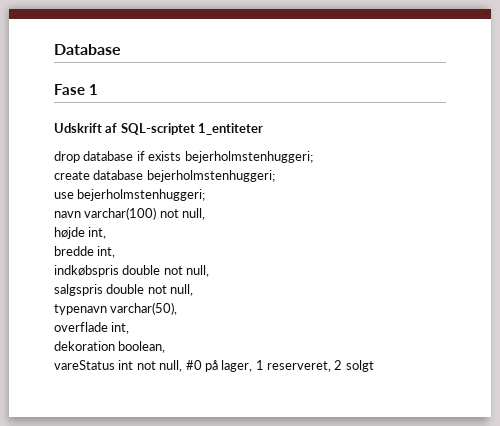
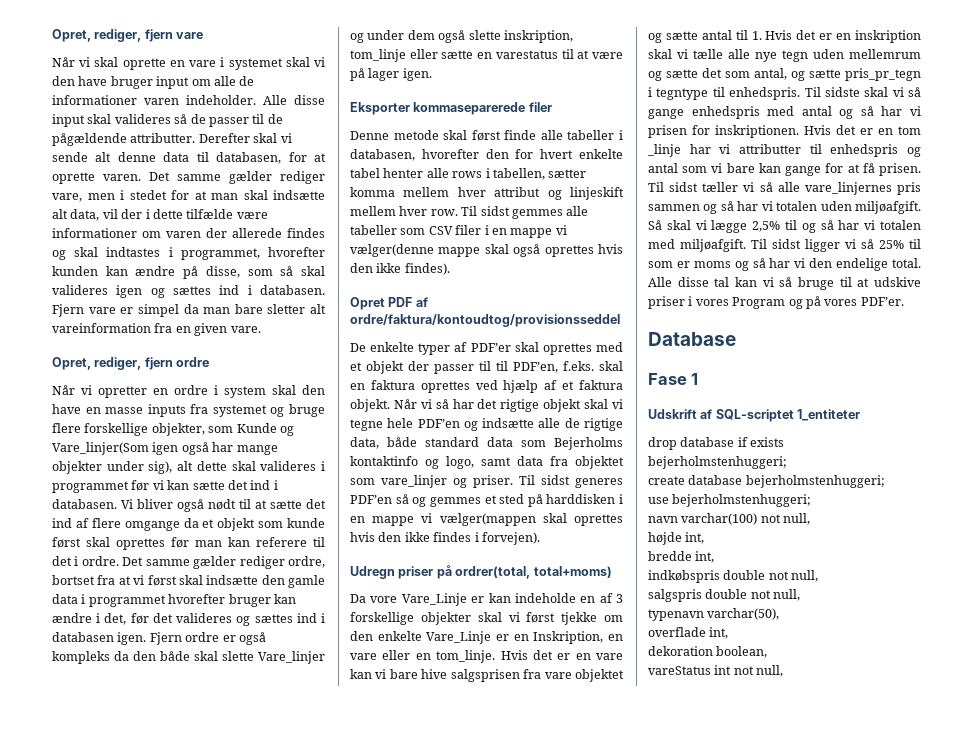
(54, 49) none -> [52,29,204,42] [52,57,326,70] [52,76,255,89] [52,95,325,105] [52,114,283,127] [52,133,292,146] [52,152,326,164] [52,171,325,184] [52,190,325,202] [52,209,268,221] [52,228,325,238] [52,247,325,260] [52,266,325,279] [52,285,325,298] [52,304,326,317] [52,323,261,336] [52,357,210,370] [52,385,325,398] [52,404,326,417] [52,423,294,436] [52,442,278,455] [52,461,326,474] [52,480,278,493] [52,499,326,512] [52,518,325,531] [52,537,325,550] [52,556,325,569] [52,575,325,588] [52,594,296,607] [52,613,326,626] [52,632,266,645] [52,651,325,664] [350,30,573,43] [350,49,623,62] [350,68,432,81] [350,102,552,115] [350,130,623,141] [350,149,623,161] [350,168,587,180] [350,187,624,200] [350,206,589,219] [350,225,567,238] [350,244,623,257] [350,263,450,275] [350,297,428,310] [350,314,620,327] [350,342,623,355] [350,361,623,374] [350,380,623,393] [350,399,623,412] [350,418,623,431] [350,437,623,450] [350,456,624,469] [350,475,623,488] [350,494,623,507] [350,513,623,526] [350,532,540,545] [350,565,612,579] [350,593,623,606] [350,612,623,625] [350,631,623,644] [350,650,623,663] [350,669,624,682] [648,30,921,43] [648,49,921,62] [648,68,921,81] [648,87,921,100] [648,106,921,119] [648,125,921,138] [647,144,921,157] [648,163,921,176] [648,182,921,195] [648,201,921,214] [648,220,921,233] [648,239,921,252] [648,258,921,271] [648,277,921,290] [648,296,904,309] Opret, rediger, fjern vare // Når vi skal oprette en vare i systemet skal vi den have bruger input om alle de informationer varen indeholder. Alle disse input skal valideres så de passer til de pågældende attributter. Derefter skal vi sende alt denne data til databasen, for at oprette varen. Det samme gælder rediger vare, men i stedet for at man skal indsætte alt data, vil der i dette tilfælde være informationer om varen der allerede findes og skal indtastes i programmet, hvorefter kunden kan ændre på disse, som så skal valideres igen og sættes ind i databasen. Fjern vare er simpel da man bare sletter alt vareinformation fra en given vare. // Opret, rediger, fjern ordre // Når vi opretter en ordre i system skal den have en masse inputs fra systemet og bruge flere forskellige objekter, som Kunde og Vare_linjer(Som igen også har mange objekter under sig), alt dette skal valideres i programmet før vi kan sætte det ind i databasen. Vi bliver også nødt til at sætte det ind af flere omgange da et objekt som kunde først skal oprettes før man kan referere til det i ordre. Det samme gælder rediger ordre, bortset fra at vi først skal indsætte den gamle data i programmet hvorefter bruger kan ændre i det, før det valideres og sættes ind i databasen igen. Fjern ordre er også kompleks da den både skal slette Vare_linjer og under dem også slette inskription, tom_linje eller sætte en varestatus til at være på lager igen. // Eksporter kommaseparerede filer // Denne metode skal først finde alle tabeller i databasen, hvorefter den for hvert enkelte tabel henter alle rows i tabellen, sætter komma mellem hver attribut og linjeskift mellem hver row. Til sidst gemmes alle tabeller som CSV filer i en mappe vi vælger(denne mappe skal også oprettes hvis den ikke findes). // Opret PDF af ordre/faktura/kontoudtog/provisionsseddel // De enkelte typer af PDF’er skal oprettes med et objekt der passer til til PDF’en, f.eks. skal en faktura oprettes ved hjælp af et faktura objekt. Når vi så har det rigtige objekt skal vi tegne hele PDF’en og indsætte alle de rigtige data, både standard data som Bejerholms kontaktinfo og logo, samt data fra objektet som vare_linjer og priser. Til sidst generes PDF’en så og gemmes et sted på harddisken i en mappe vi vælger(mappen skal oprettes hvis den ikke findes i forvejen). // Udregn priser på ordrer(total, total+moms) // Da vore Vare_Linje er kan indeholde en af 3 forskellige objekter skal vi først tjekke om den enkelte Vare_Linje er en Inskription, en vare eller en tom_linje. Hvis det er en vare kan vi bare hive salgsprisen fra vare objektet og sætte antal til 1. Hvis det er en inskription skal vi tælle alle nye tegn uden mellemrum og sætte det som antal, og sætte pris_pr_tegn i tegntype til enhedspris. Til sidste skal vi så gange enhedspris med antal og så har vi prisen for inskriptionen. Hvis det er en tom _linje har vi attributter til enhedspris og antal som vi bare kan gange for at få prisen. Til sidst tæller vi så alle vare_linjernes pris sammen og så har vi totalen uden miljøafgift. Så skal vi lægge 2,5% til og så har vi totalen med miljøafgift. Til sidst ligger vi så 25% til som er moms og så har vi den endelige total. Alle disse tal kan vi så bruge til at udskive priser i vores Program og på vores PDF’er. //
[185,360,374,372] #0 på lager, 1 reserveret, 2 solgt -> (784, 671) none

